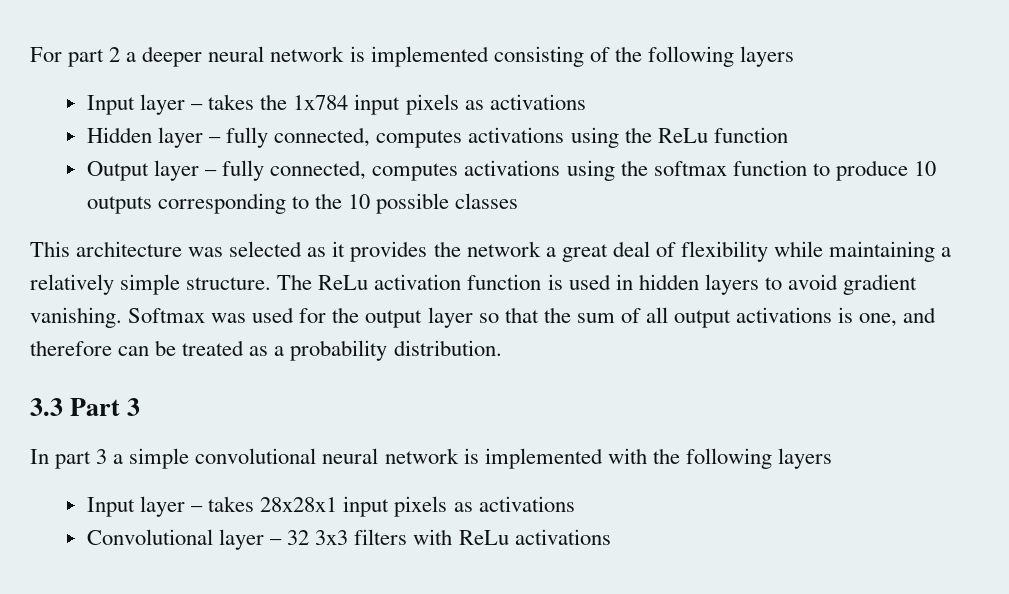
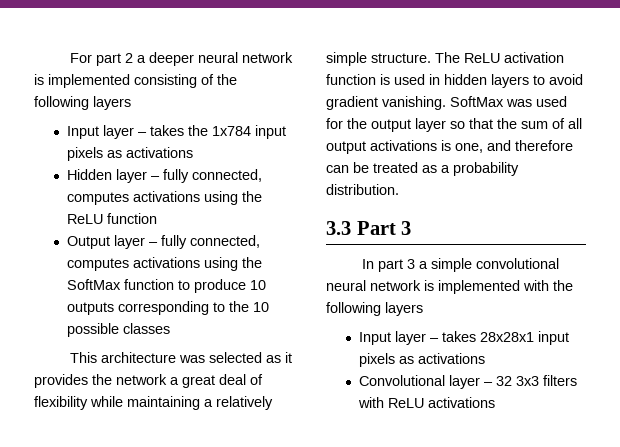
[657,128,708,143] ReLu -> [67,214,104,224] ReLU
[653,161,727,176] softmax -> [67,279,122,290] SoftMax
[318,275,369,290] ReLu -> [464,53,500,63] ReLU
[128,308,206,323] Softmax -> [450,96,504,107] SoftMax
[458,530,509,545] ReLu -> [388,398,425,408] ReLU

